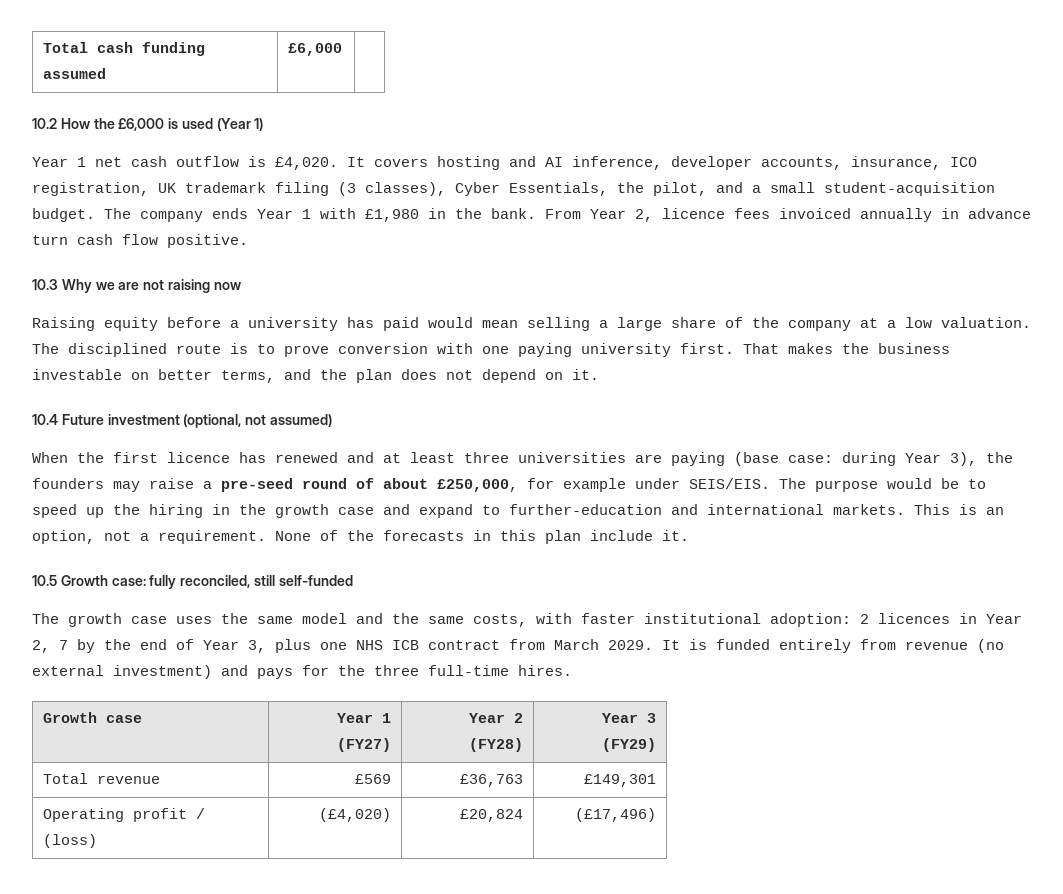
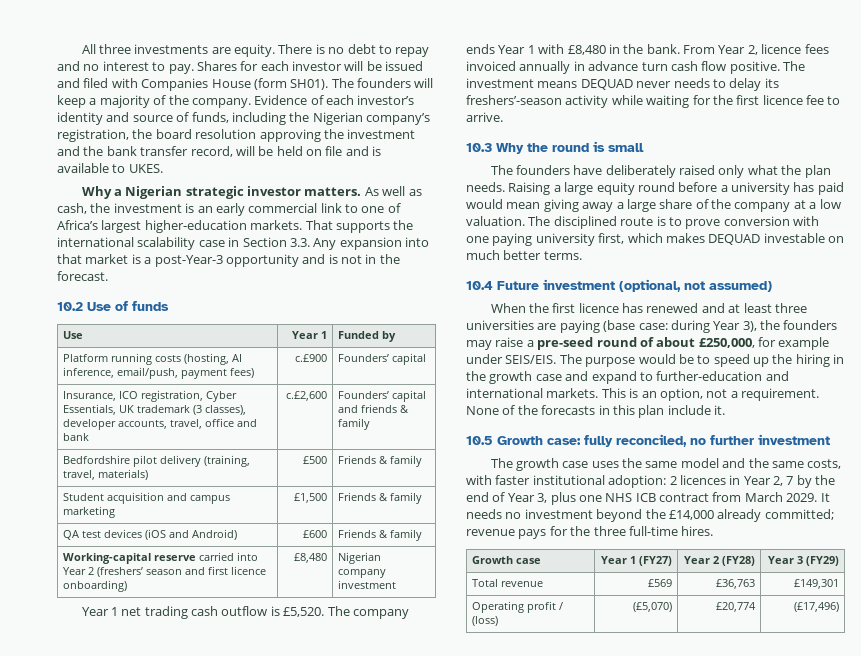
[42,42,205,56] [42,68,106,79] [287,43,342,56] [32,118,264,131] Total cash funding assumed | £6,000 | // 10.2 How the £6,000 is used (Year 1) -> [81,44,430,57] [57,61,424,74] [57,78,434,91] [57,95,415,108] [57,112,430,125] [57,129,416,142] [57,146,382,157] [57,163,163,173] [81,186,422,199] [57,203,401,216] [57,220,414,233] [57,237,429,250] [57,254,400,267] [57,271,108,281] [57,301,169,311] [63,331,84,339] [291,331,327,339] [338,331,397,342] [63,353,243,365] [63,367,255,379] [294,354,327,362] [338,353,427,365] [63,390,238,402] [63,404,247,415] [63,418,258,430] [63,433,90,441] [285,391,327,401] [338,390,427,402] [338,404,410,413] [338,418,371,430] [63,455,251,467] [63,469,149,480] [302,456,327,464] [338,455,423,467] [63,492,231,504] [63,506,116,518] [293,493,327,503] [338,492,423,504] [63,529,238,540] [302,530,327,538] [338,529,423,541] [63,552,259,564] [63,566,267,577] [63,580,128,592] [293,553,327,563] [338,552,382,564] [338,569,387,578] [338,580,397,589] All three investments are equity. There is no debt to repay and no interest to pay. Shares for each investor will be issued and filed with Companies House (form SH01). The founders will keep a majority of the company. Evidence of each investor’s identity and source of funds, including the Nigerian company’s registration, the board resolution approving the investment and the bank transfer record, will be held on file and is available to UKES. // Why a Nigerian strategic investor matters. As well as cash, the investment is an early commercial link to one of Africa’s largest higher-education markets. That supports the international scalability case in Section 3.3. Any expansion into that market is a post-Year-3 opportunity and is not in the forecast. // 10.2 Use of funds // Use | Year 1 | Funded by // Platform running costs (hosting, AI inference, email/push, payment fees) | c.£900 | Founders’ capital // Insurance, ICO registration, Cyber Essentials, UK trademark (3 classes), developer accounts, travel, office and bank | c.£2,600 | Founders’ capital and friends & family // Bedfordshire pilot delivery (training, travel, materials) | £500 | Friends & family // Student acquisition and campus marketing | £1,500 | Friends & family // QA test devices (iOS and Android) | £600 | Friends & family // Working-capital reserve carried into Year 2 (freshers’ season and first licence onboarding) | £8,480 | Nigerian company investment
(122, 162) none -> [144,606,188,619] trading
[275,156,977,170] [32,182,995,196] [32,208,95,222] £4,020. It covers hosting and AI inference, developer accounts, insurance, ICO registration, UK trademark filing (3 classes), Cyber Essentials, the pilot, and a small student-acquisition budget. -> [283,607,325,617] £5,520.
[365,209,419,222] £1,980 -> [567,45,606,55] £8,480
[32,279,242,293] [32,317,158,331] // 10.3 Why we are not raising now // Raising equity -> [783,61,805,71] [466,78,779,91] [466,95,841,108] [466,112,503,122] [466,141,644,154] [490,165,831,178] [466,182,675,195] The investment means DEQUAD never needs to delay its freshers’-season activity while waiting for the first licence fee to arrive. // 10.3 Why the round is small // The founders have deliberately raised only what the plan needs. Raising a large equity round
[527,317,590,331] selling -> [543,199,614,212] giving away
[680,343,950,354] [32,369,599,383] first. That makes the business investable on better terms, and the plan does not depend on it. -> [598,233,844,245] [466,250,582,260] first, which makes DEQUAD investable on much better terms.
[253,575,353,586] still self-funded -> [690,434,830,445] no further investment
[689,639,1004,653] [32,665,248,679] is funded entirely from revenue (no external investment) and -> [466,509,834,522] [466,529,515,536] needs no investment beyond the £14,000 already committed; revenue
[319,808,392,822] [460,809,524,822] (£4,020) | £20,824 -> [632,602,672,612] [715,602,756,612] (£5,070) | £20,774

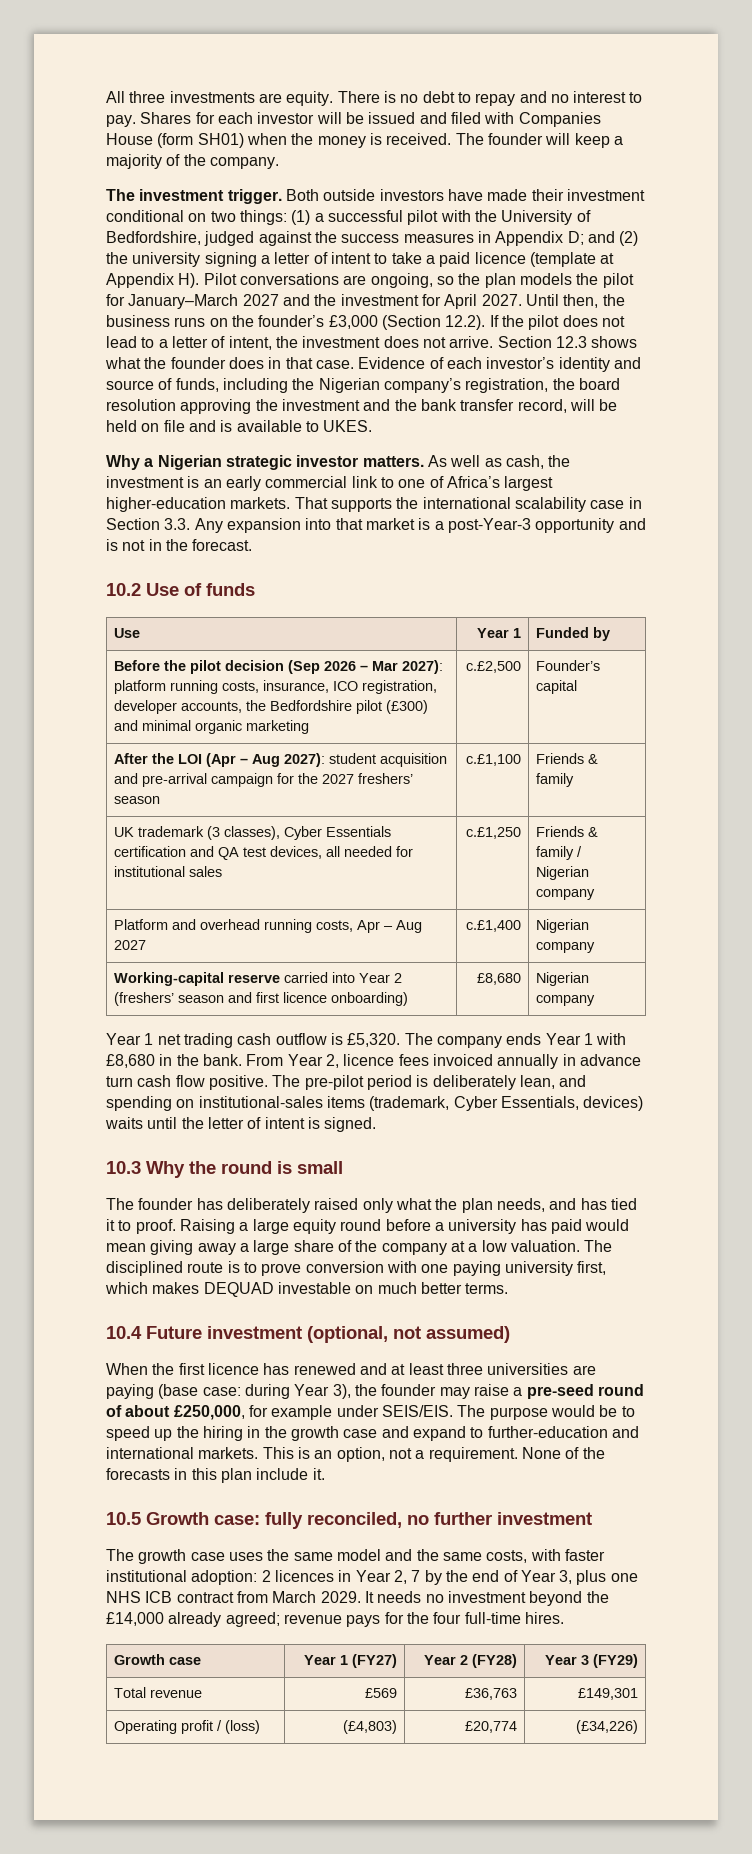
[290,78,411,90] SH01). The founders -> [197,133,543,148] SH01) when the money is received. The founder
(251, 103) none -> [106,189,645,204] [106,210,591,225] [106,231,639,246] [106,252,615,267] [106,273,634,288] [106,294,625,309] [106,315,625,330] [106,336,638,350] [105,357,354,369] // The investment trigger. Both outside investors have made their investment conditional on two things: (1) a successful pilot with the University of Bedfordshire, judged against the success measures in Appendix D; and (2) the university signing a letter of intent to take a paid licence (template at Appendix H). Pilot conversations are ongoing, so the plan models the pilot for January–March 2027 and the investment for April 2027. Until then, the business runs on the founder’s £3,000 (Section 12.2). If the pilot does not lead to a letter of intent, the investment does not arrive. Section 12.3 shows what the founder does in that case.
[63,353,243,365] [63,367,255,379] [294,354,327,362] [338,353,427,365] [63,390,238,402] [63,404,247,415] [63,418,258,430] [63,433,90,441] [285,391,327,401] [338,390,427,402] [338,404,410,413] [338,418,371,430] [63,455,251,467] [63,469,149,480] [302,456,327,464] [338,455,423,467] [63,492,231,504] [63,506,116,518] [293,493,327,503] [338,492,423,504] [63,529,238,540] [302,530,327,538] [338,529,423,541] Platform running costs (hosting, AI inference, email/push, payment fees) | c.£900 | Founders’ capital // Insurance, ICO registration, Cyber Essentials, UK trademark (3 classes), developer accounts, travel, office and bank | c.£2,600 | Founders’ capital and friends & family // Bedfordshire pilot delivery (training, travel, materials) | £500 | Friends & family // Student acquisition and campus marketing | £1,500 | Friends & family // QA test devices (iOS and Android) | £600 | Friends & family -> [114,660,444,674] [114,680,438,694] [114,700,429,714] [114,720,310,734] [465,661,521,673] [536,660,601,671] [536,680,578,694] [114,753,448,767] [114,773,414,787] [114,796,161,804] [465,754,521,766] [536,753,599,764] [536,773,575,787] [114,826,392,840] [114,846,414,860] [114,866,223,877] [465,827,521,839] [536,826,599,837] [536,846,583,860] [536,866,590,880] [536,889,596,900] [114,919,423,933] [114,940,147,950] [465,920,521,932] [536,919,590,933] [536,942,596,953] Before the pilot decision (Sep 2026 – Mar 2027): platform running costs, insurance, ICO registration, developer accounts, the Bedfordshire pilot (£300) and minimal organic marketing | c.£2,500 | Founder’s capital // After the LOI (Apr – Aug 2027): student acquisition and pre-arrival campaign for the 2027 freshers’ season | c.£1,100 | Friends & family // UK trademark (3 classes), Cyber Essentials certification and QA test devices, all needed for institutional sales | c.£1,250 | Friends & family / Nigerian company // Platform and overhead running costs, Apr – Aug 2027 | c.£1,400 | Nigerian company
[293,553,327,563] [338,552,382,564] [338,569,387,578] [338,580,397,589] £8,480 | Nigerian company investment -> [476,973,521,985] [536,972,590,986] [536,995,596,1006] £8,680 | Nigerian company
[283,607,325,617] £5,520. -> [347,1033,401,1047] £5,320.
[567,45,606,55] £8,480 -> [106,1054,155,1068] £8,680
[466,78,779,91] [466,95,841,108] [466,112,503,122] investment means DEQUAD never needs to delay its freshers’-season activity while waiting for the first licence fee to arrive. -> [304,1075,587,1090] [106,1096,644,1111] [105,1117,377,1132] pre-pilot period is deliberately lean, and spending on institutional-sales items (trademark, Cyber Essentials, devices) waits until the letter of intent is signed.
[515,165,603,175] founders have -> [138,1198,223,1210] founder has
[466,182,505,192] needs. -> [496,1198,637,1212] [106,1219,176,1234] needs, and has tied it to proof.
[783,320,838,330] founders -> [381,1384,437,1396] founder
[764,509,834,520] committed; -> [225,1612,280,1627] agreed;
[593,526,626,536] three -> [433,1612,462,1624] four
[632,602,672,612] (£5,070) -> [342,1720,397,1734] (£4,803)
[793,602,839,612] (£17,496) -> [575,1720,638,1734] (£34,226)

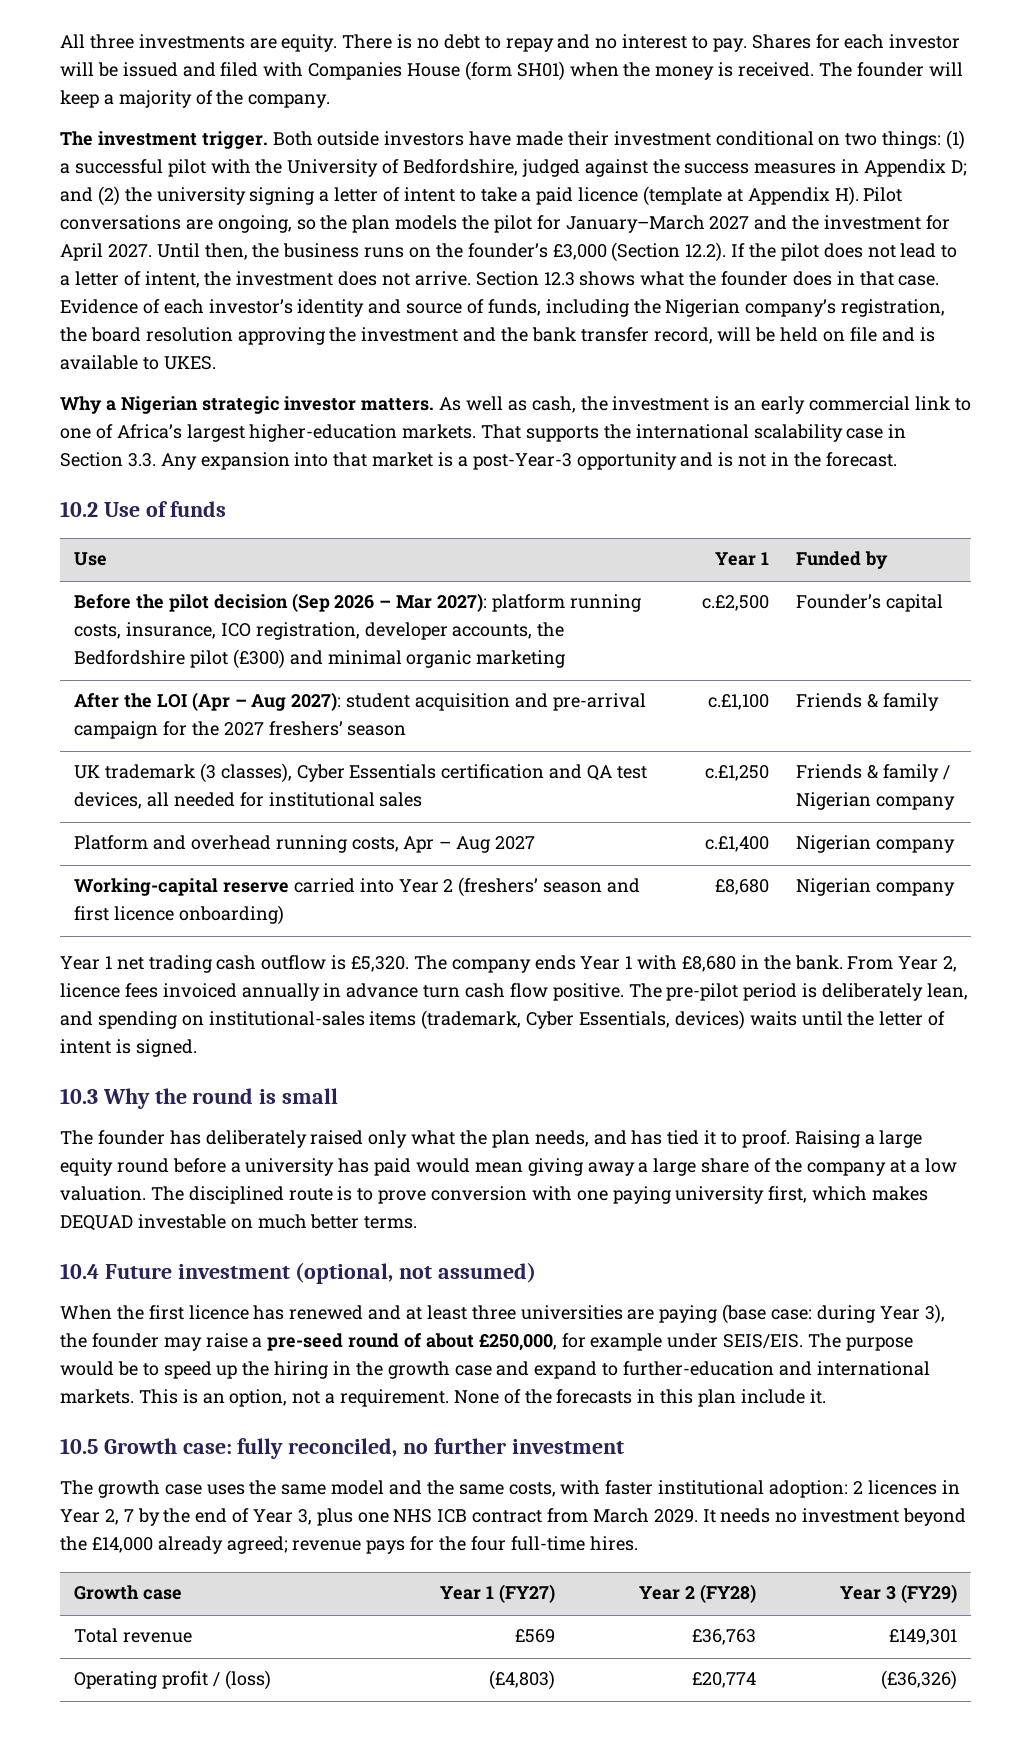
[575,1720,638,1734] (£34,226) -> [880,1670,957,1690] (£36,326)

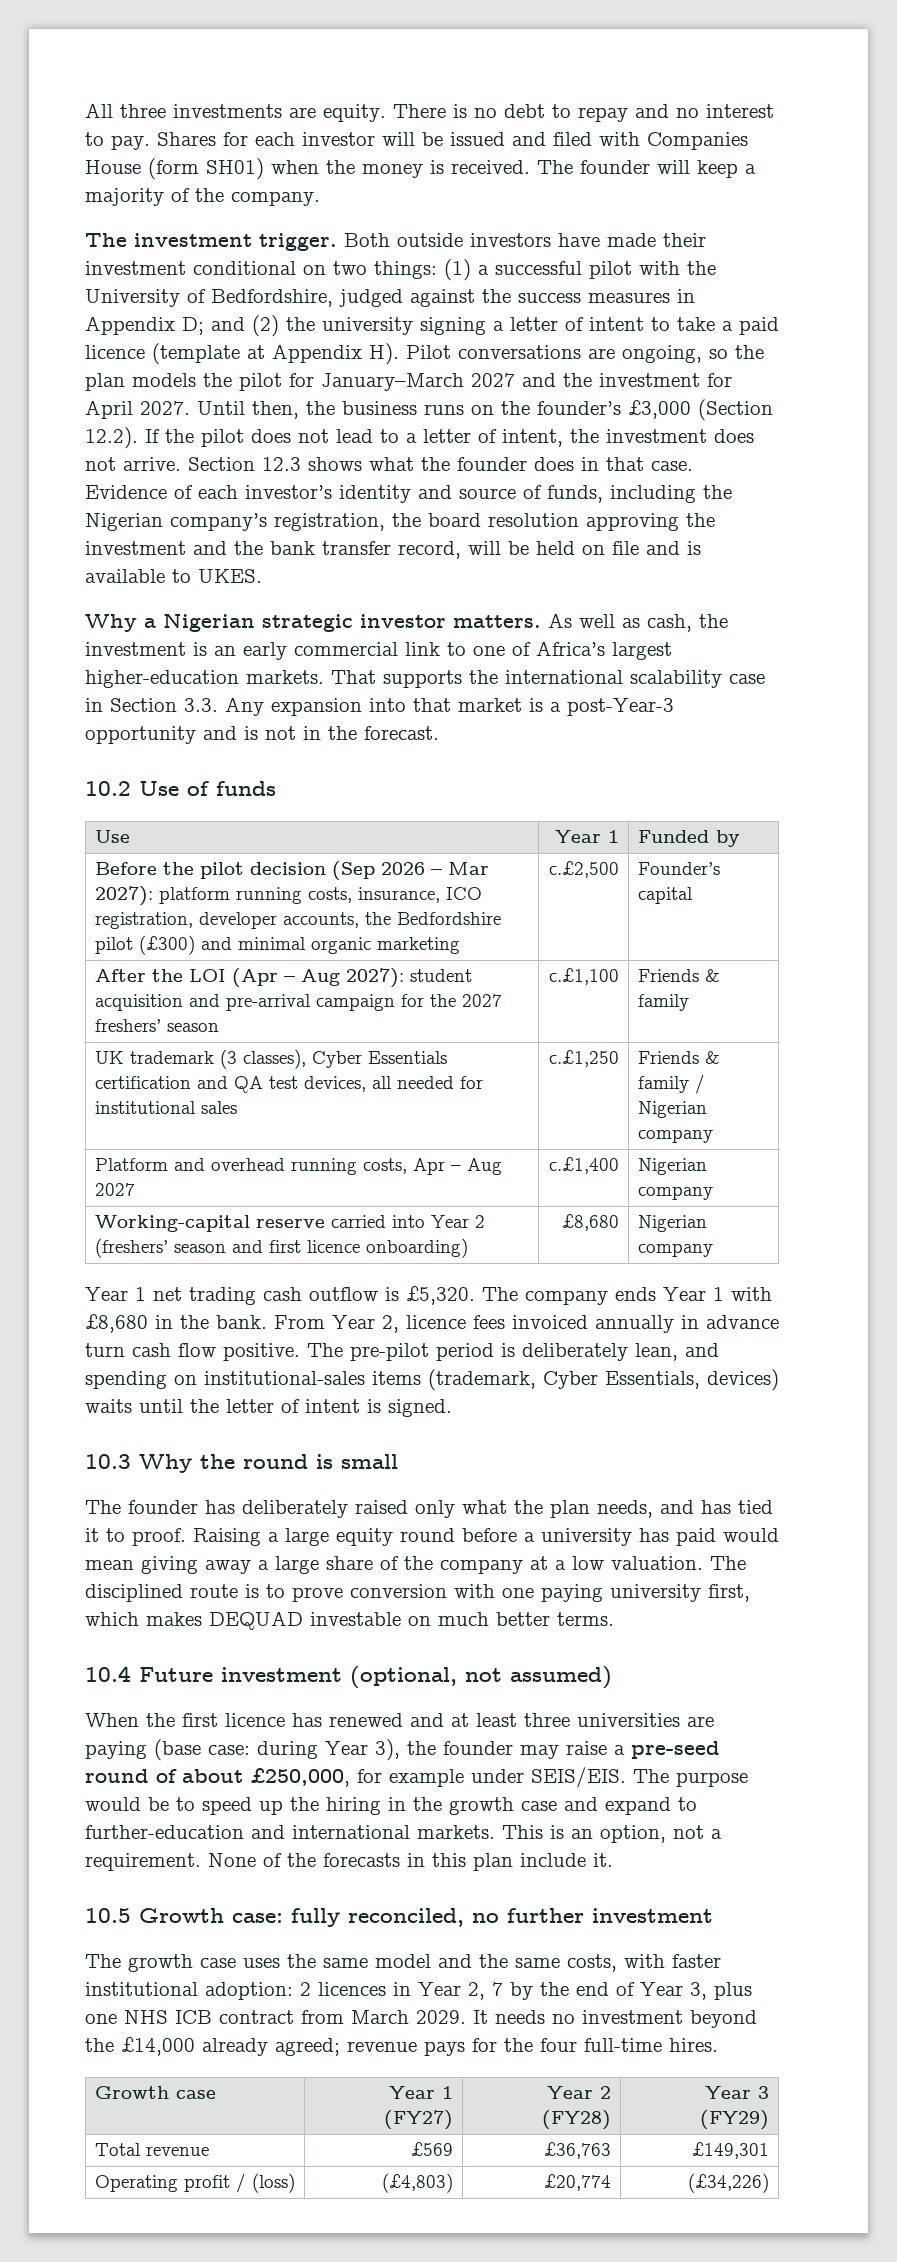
[880,1670,957,1690] (£36,326) -> [688,2173,770,2193] (£34,226)

